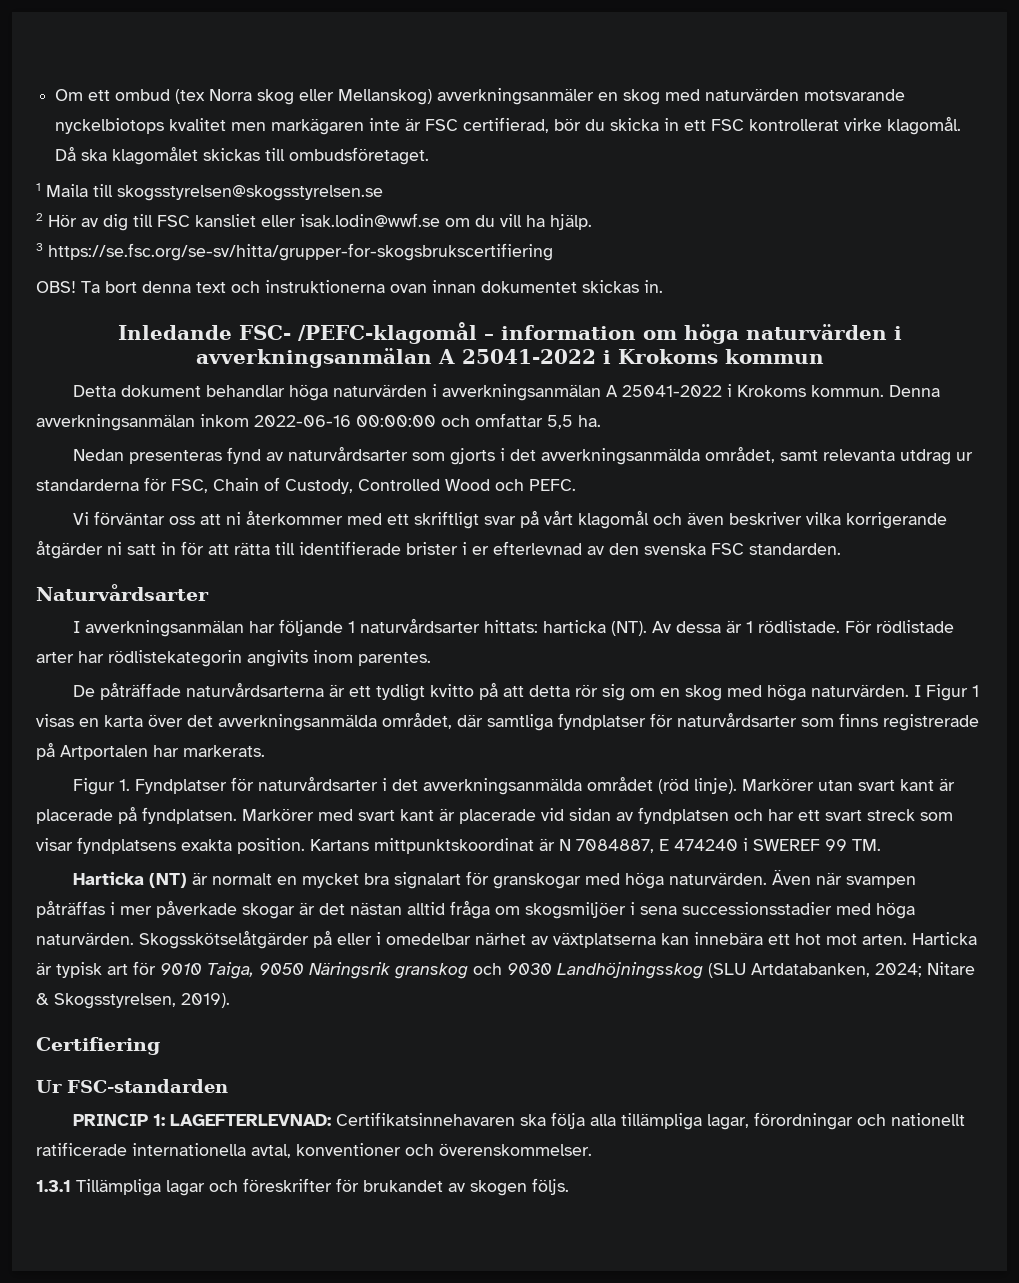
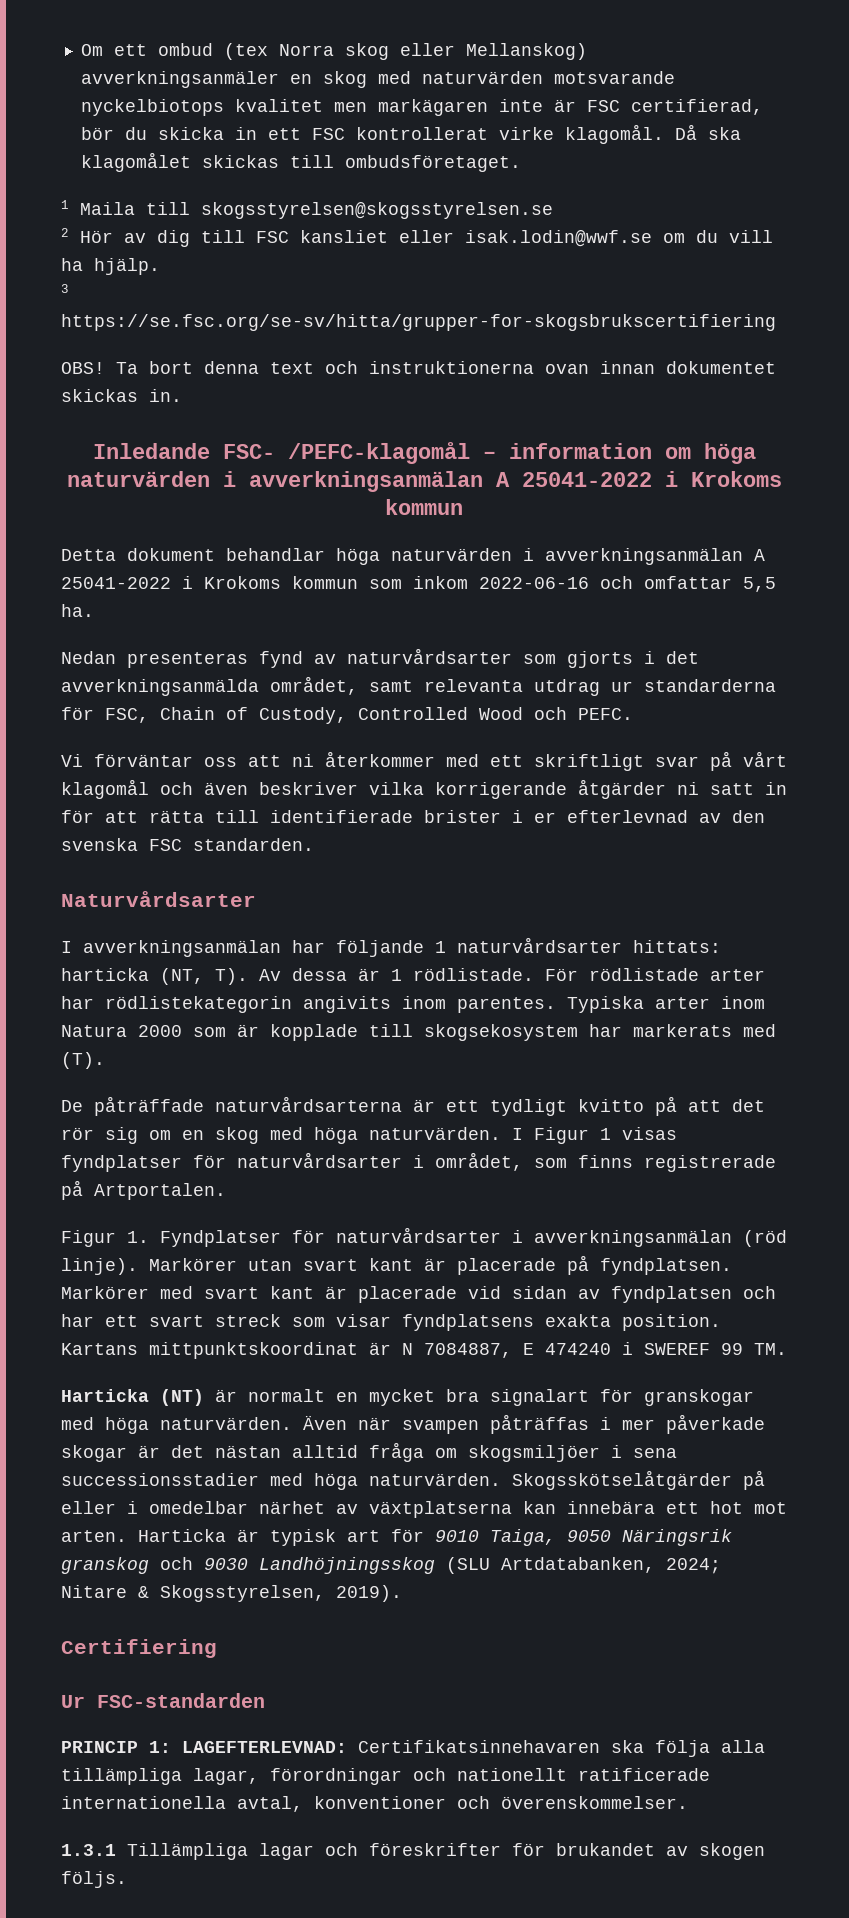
[811,385,941,397] [36,414,195,431] kommun. Denna avverkningsanmälan -> [292,576,402,589] kommun som
[356,415,436,427] 00:00:00 -> (589, 583) none
[611,621,648,636] (NT). -> [160,968,248,985] (NT, T).
(431, 659) none -> [567,996,765,1013] [61,1024,776,1041] [61,1052,105,1069] Typiska arter inom Natura 2000 som är kopplade till skogsekosystem har markerats med (T).
[529,685,571,697] detta -> [732,1099,765,1112] det
[79,712,553,731] en karta över det avverkningsanmälda området, där samtliga -> (677, 1133) none
(797, 719) none -> [413,1152,523,1171] i området,
[60,745,265,760] Artportalen har markerats. -> [94,1183,226,1200] Artportalen.
[392,776,654,795] det avverkningsanmälda området -> [534,1230,732,1247] avverkningsanmälan

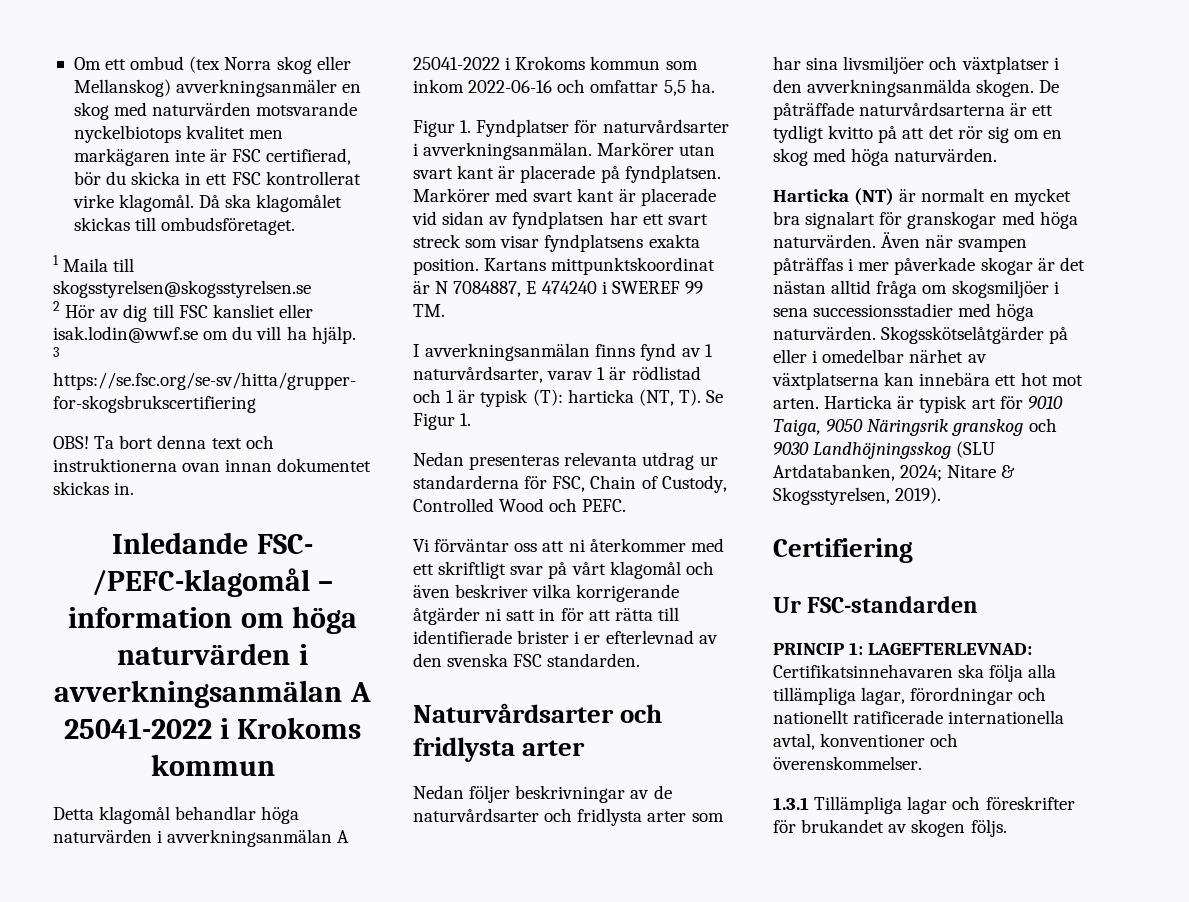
[127,548,215,561] dokument -> [99,806,171,824] klagomål
[61,648,699,668] [61,676,413,696] Nedan presenteras fynd av naturvårdsarter som gjorts i det avverkningsanmälda området, samt -> [413,119,729,137] [413,142,716,160] [413,165,721,183] [413,188,716,206] [412,211,708,229] [413,234,700,252] [413,257,716,275] [413,281,703,297] [413,304,445,317] [413,343,713,361] [413,366,701,383] [413,389,724,407] [413,413,472,430] [413,452,560,470] Figur 1. Fyndplatser för naturvårdsarter i avverkningsanmälan. Markörer utan svart kant är placerade på fyndplatsen. Markörer med svart kant är placerade vid sidan av fyndplatsen har ett svart streck som visar fyndplatsens exakta position. Kartans mittpunktskoordinat är N 7084887, E 474240 i SWEREF 99 TM. // I avverkningsanmälan finns fynd av 1 naturvårdsarter, varav 1 är rödlistad och 1 är typisk (T): harticka (NT, T). Se Figur 1. // Nedan presenteras
[61,937,721,957] [61,968,765,985] [61,996,765,1013] [61,1024,776,1041] [61,1052,105,1069] // I avverkningsanmälan har följande 1 naturvårdsarter hittats: harticka (NT, T). Av dessa är 1 rödlistade. För rödlistade arter har rödlistekategorin angivits inom parentes. Typiska arter inom Natura 2000 som är kopplade till skogsekosystem har markerats med (T). // -> [620,704,663,723] [413,737,586,762] [413,785,672,803] [413,808,724,826] [773,56,1059,74] [773,79,1035,97] och fridlysta arter // Nedan följer beskrivningar av de naturvårdsarter och fridlysta arter som har sina livsmiljöer och växtplatser i den avverkningsanmälda skogen.
[512,1127,677,1144] [61,1152,776,1172] [61,1180,226,1200] [61,1227,787,1247] [61,1255,732,1275] [61,1286,776,1303] [61,1314,721,1331] [61,1342,787,1359] I Figur 1 visas fyndplatser för naturvårdsarter i området, som finns registrerade på Artportalen. // Figur 1. Fyndplatser för naturvårdsarter i avverkningsanmälan (röd linje). Markörer utan svart kant är placerade på fyndplatsen. Markörer med svart kant är placerade vid sidan av fyndplatsen och har ett svart streck som visar fyndplatsens exakta position. Kartans mittpunktskoordinat är N 7084887, E 474240 i SWEREF 99 TM. -> (998, 155) none

